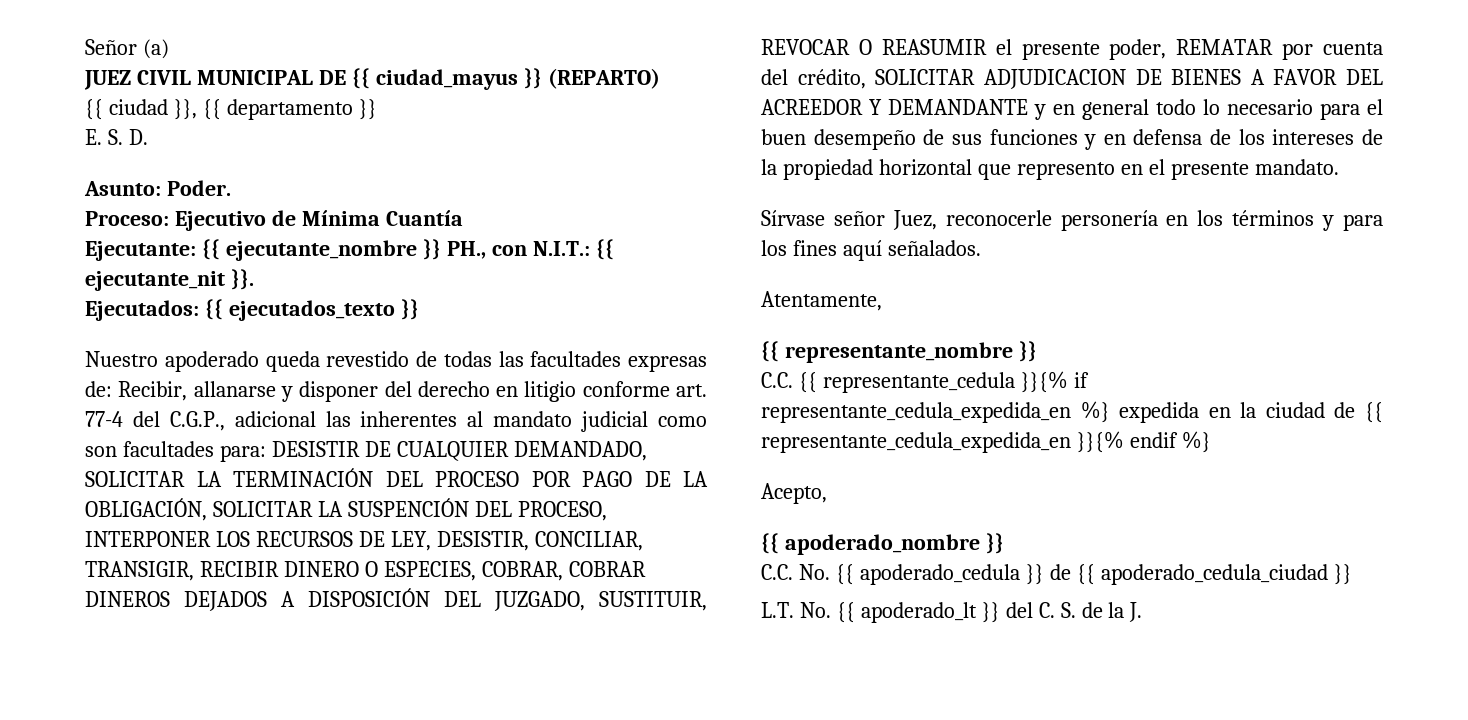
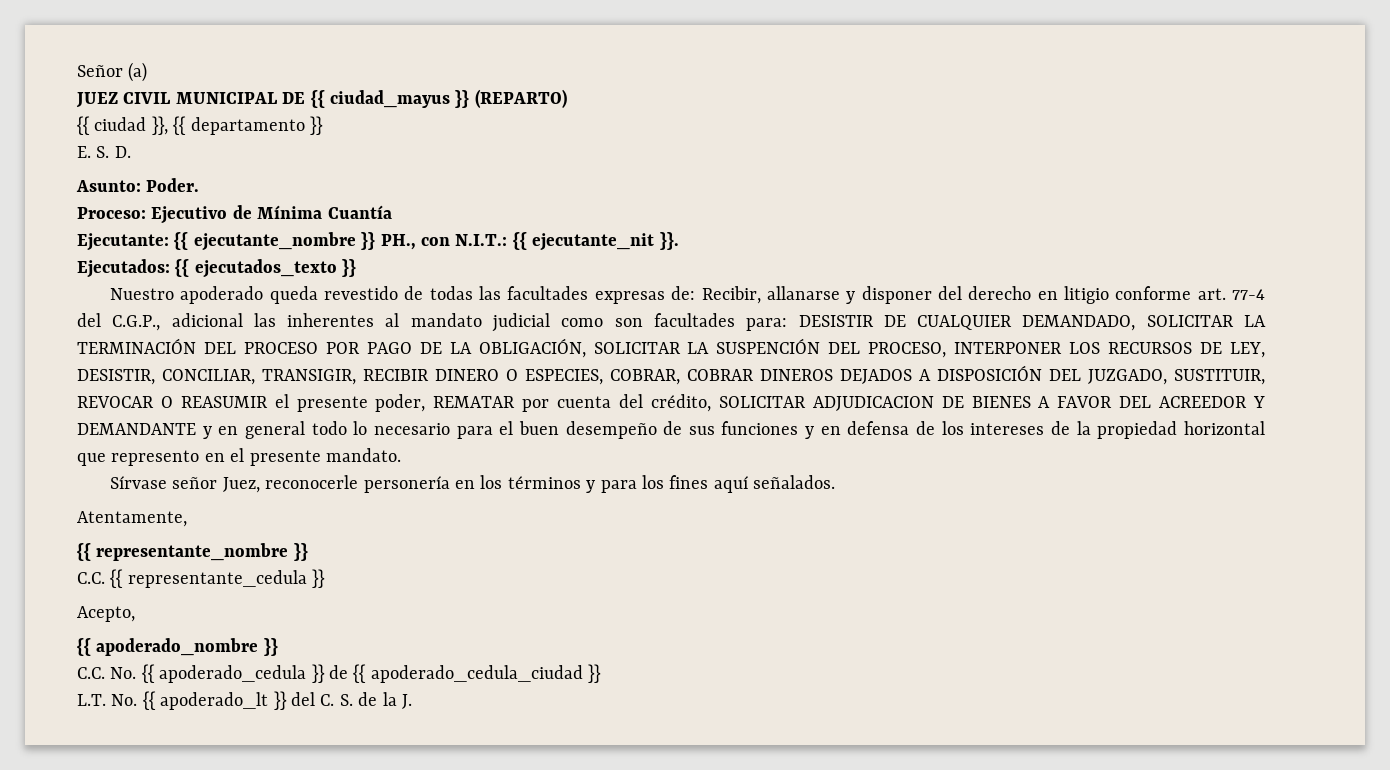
[1020,371,1089,393] [761,401,1383,423] [761,431,1211,453] }}{% if representante_cedula_expedida_en %} expedida en la ciudad de {{ representante_cedula_expedida_en }}{% endif %} -> [312,569,326,588] }}

